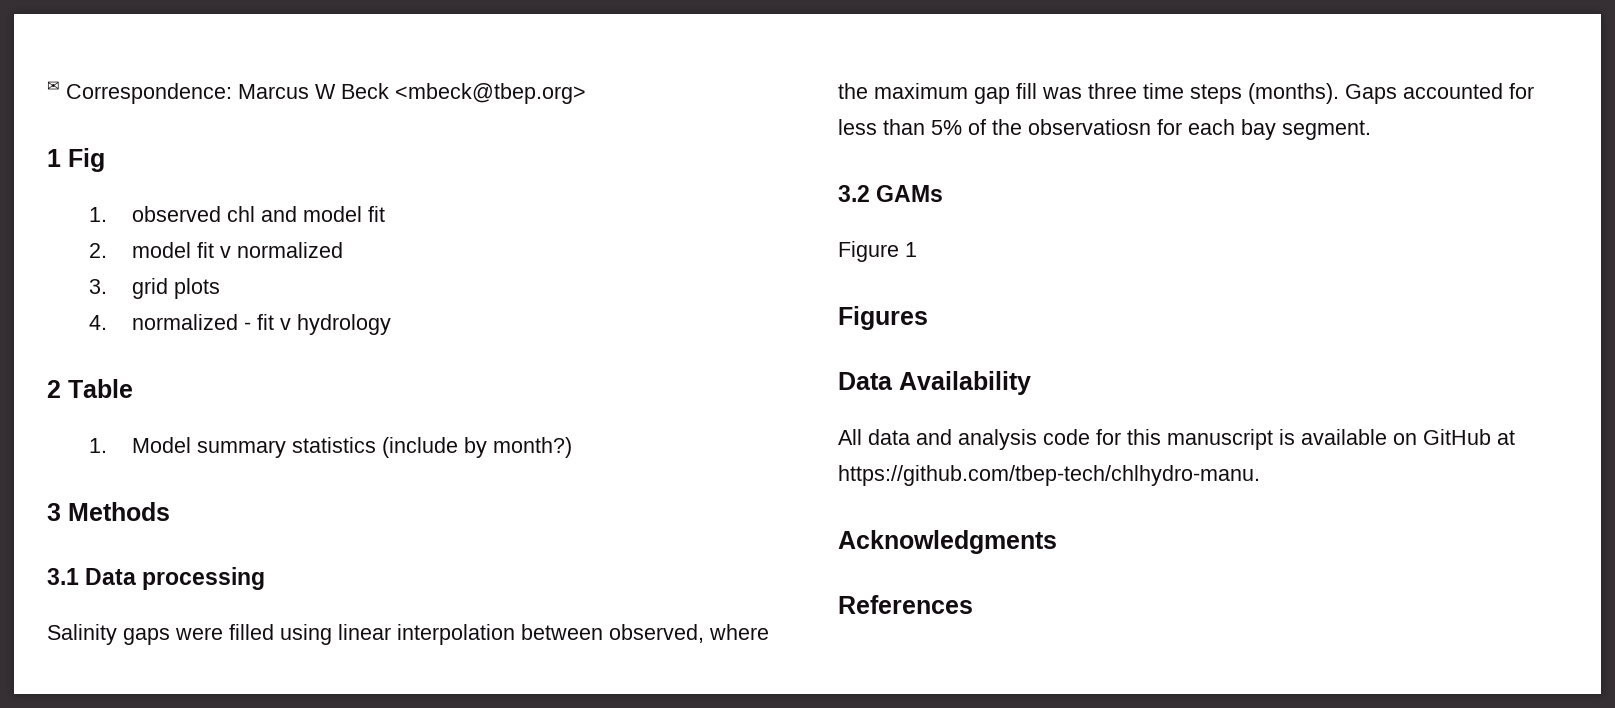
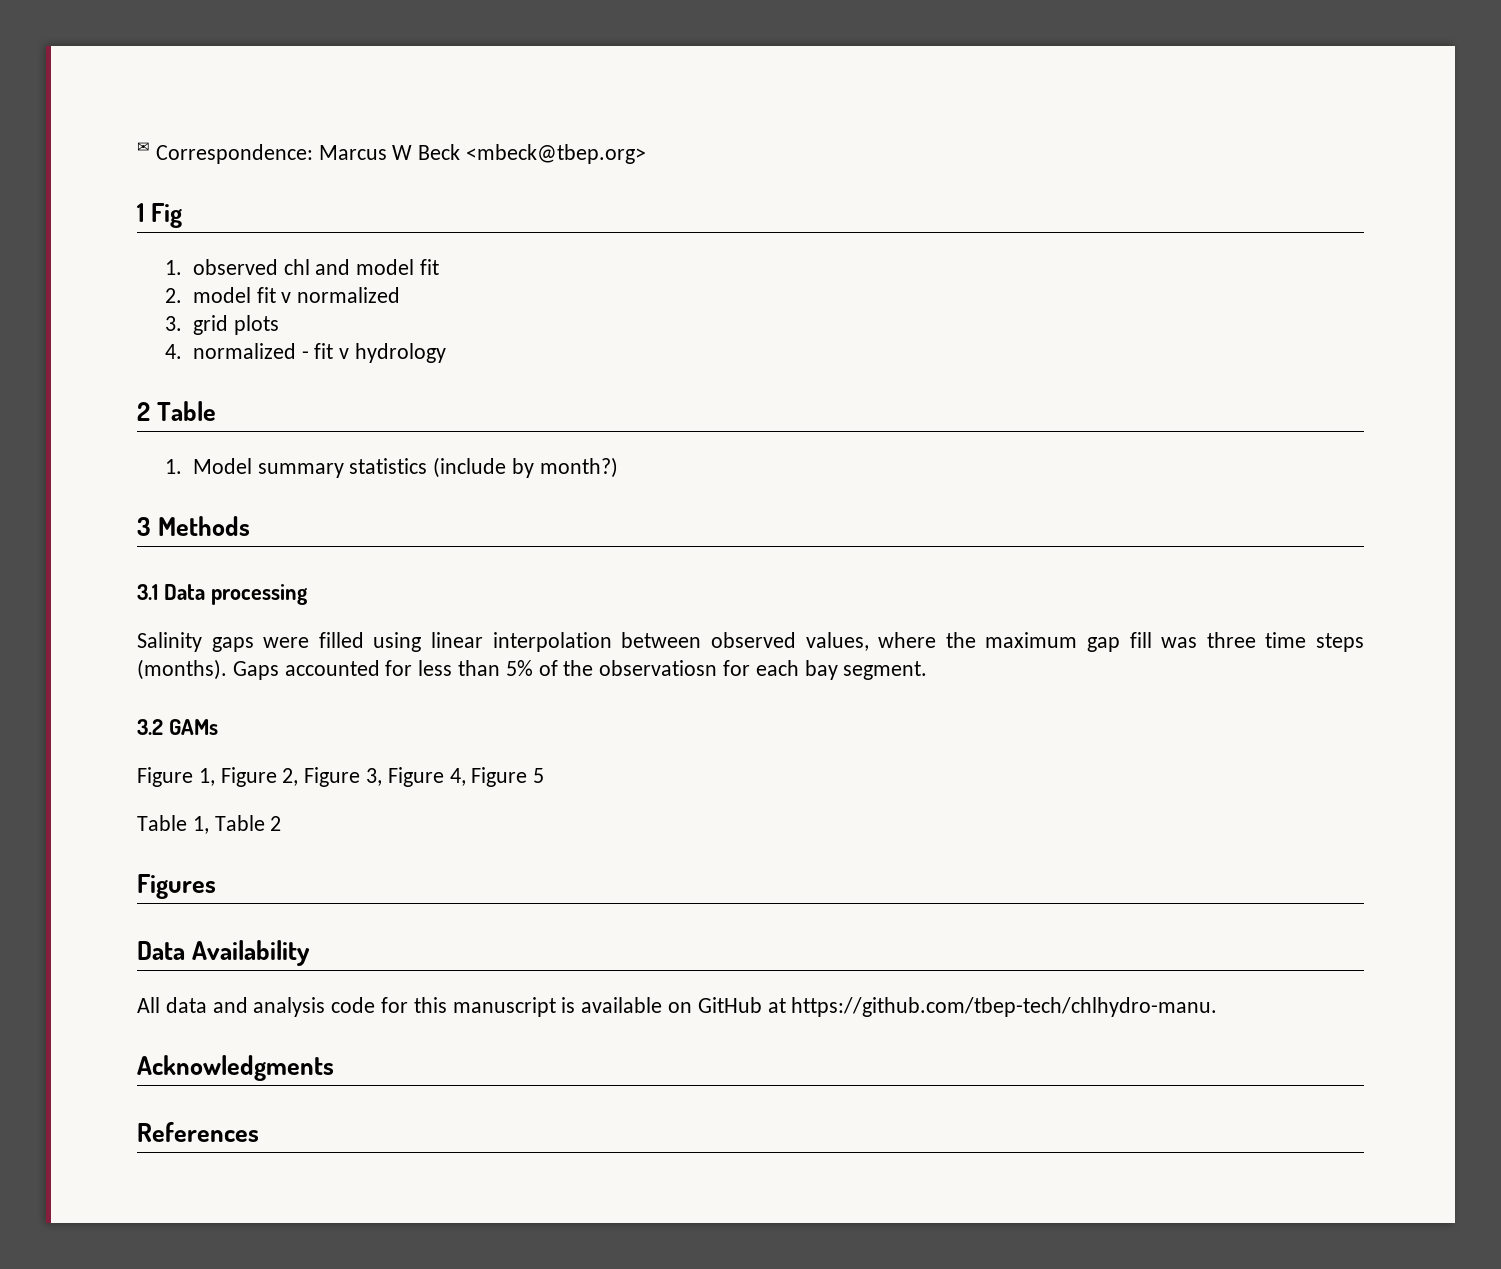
[609,624,704,643] observed, -> [710,632,869,651] observed values,
[905,242,917,257] 1 -> [198,767,545,787] [137,815,282,834] 1, Figure 2, Figure 3, Figure 4, Figure 5 // Table 1, Table 2

